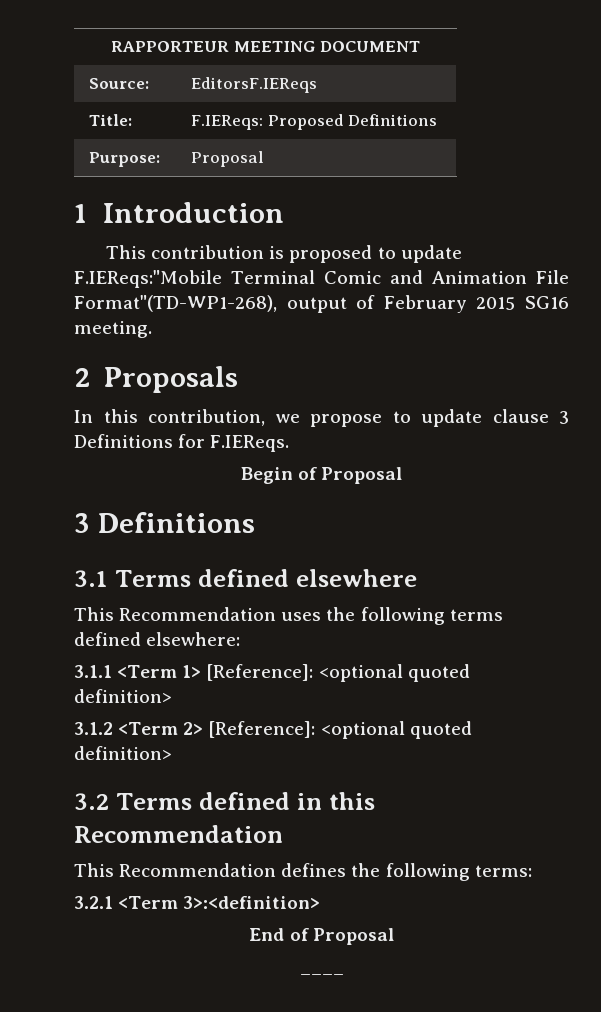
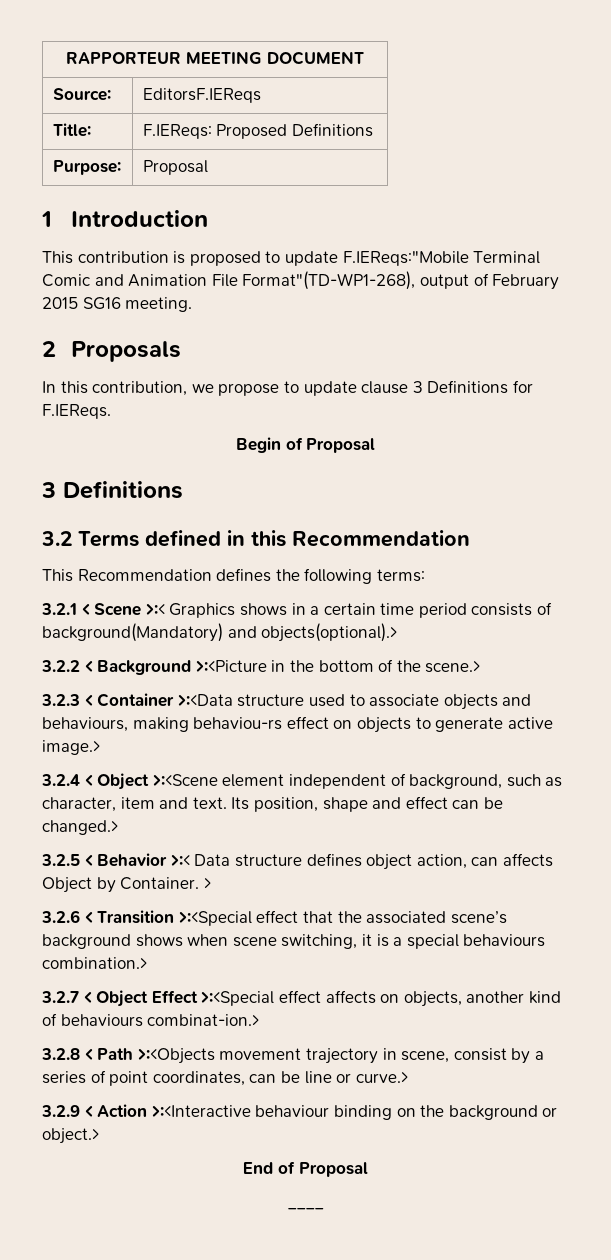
[74,569,417,587] [74,607,503,625] [74,632,241,646] [74,664,470,682] [74,689,172,703] [74,721,472,739] [74,746,172,760] // 3.1 Terms defined elsewhere // This Recommendation uses the following terms defined elsewhere: // 3.1.1 <Term 1> [Reference]: <optional quoted definition> // 3.1.2 <Term 2> [Reference]: <optional quoted definition> -> (183, 490) none
[118,896,321,909] <Term 3>:<definition> -> [81,602,553,618] [42,623,398,642] [41,659,481,675] [41,693,532,710] [42,716,553,733] [42,740,100,755] [41,773,563,790] [42,796,503,812] [42,820,118,835] [41,853,553,870] [42,877,211,893] [41,910,507,926] [42,934,546,949] [42,957,147,969] [41,990,561,1007] [42,1013,260,1027] [41,1048,544,1064] [42,1070,408,1086] [41,1104,558,1120] [42,1128,99,1144] < Scene >:< Graphics shows in a certain time period consists of background(Mandatory) and objects(optional).> // 3.2.2 < Background >:<Picture in the bottom of the scene.> // 3.2.3 < Container >:<Data structure used to associate objects and behaviours, making behaviou-rs effect on objects to generate active image.> // 3.2.4 < Object >:<Scene element independent of background, such as character, item and text. Its position, shape and effect can be changed.> // 3.2.5 < Behavior >:< Data structure defines object action, can affects Object by Container. > // 3.2.6 < Transition >:<Special effect that the associated scene’s background shows when scene switching, it is a special behaviours combination.> // 3.2.7 < Object Effect >:<Special effect affects on objects, another kind of behaviours combinat-ion.> // 3.2.8 < Path >:<Objects movement trajectory in scene, consist by a series of point coordinates, can be line or curve.> // 3.2.9 < Action >:<Interactive behaviour binding on the background or object.>

